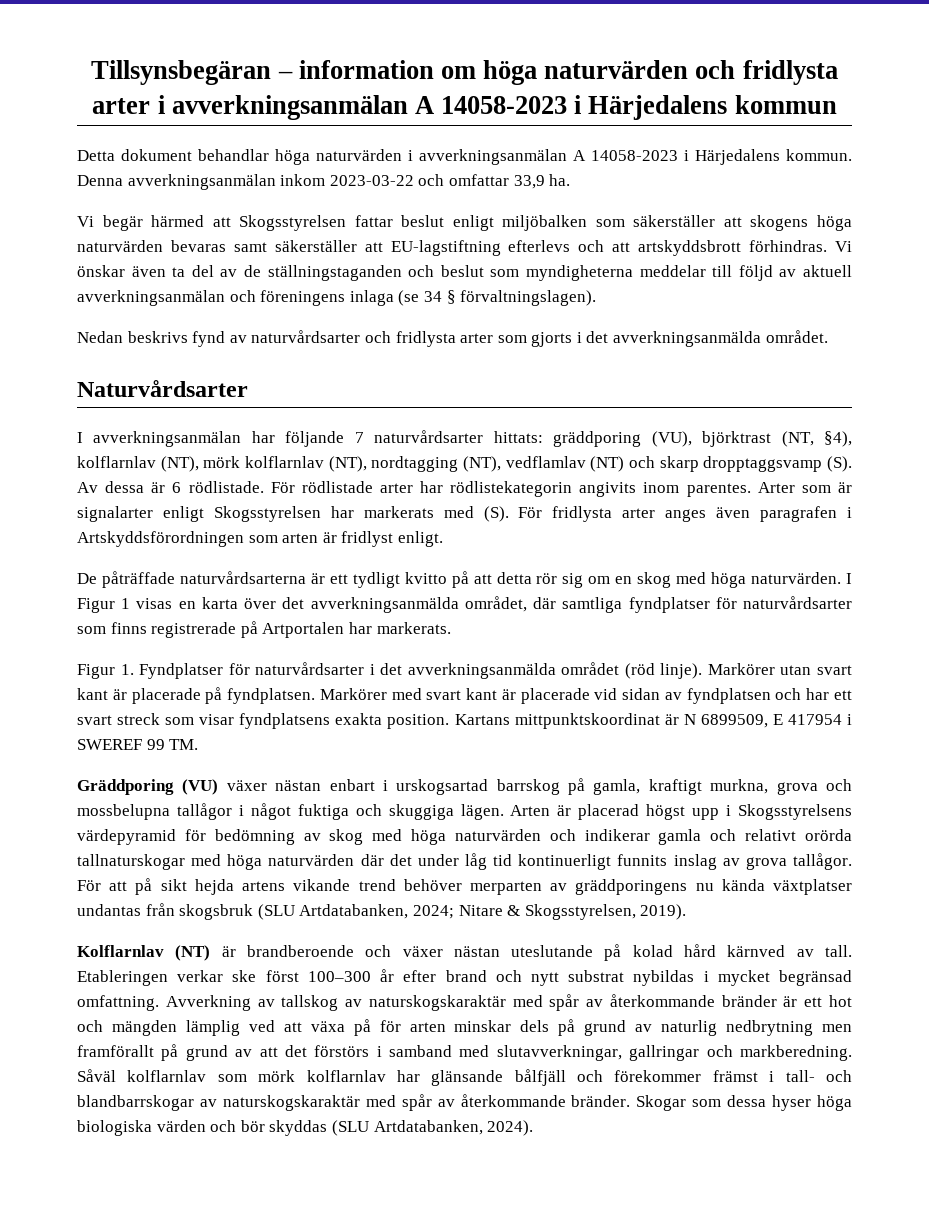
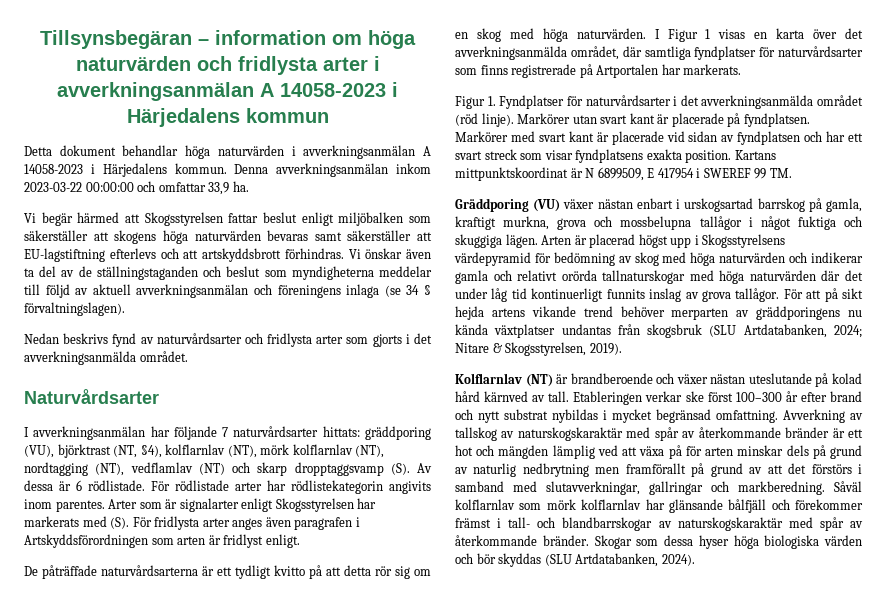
(414, 180) none -> [85,182,134,192] 00:00:00

